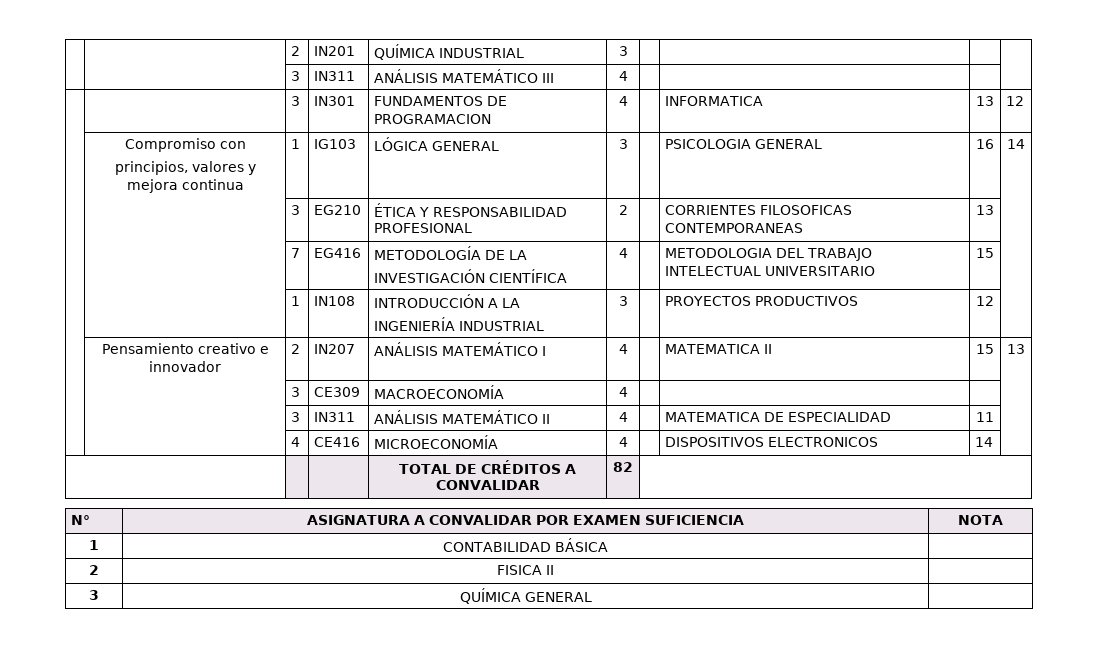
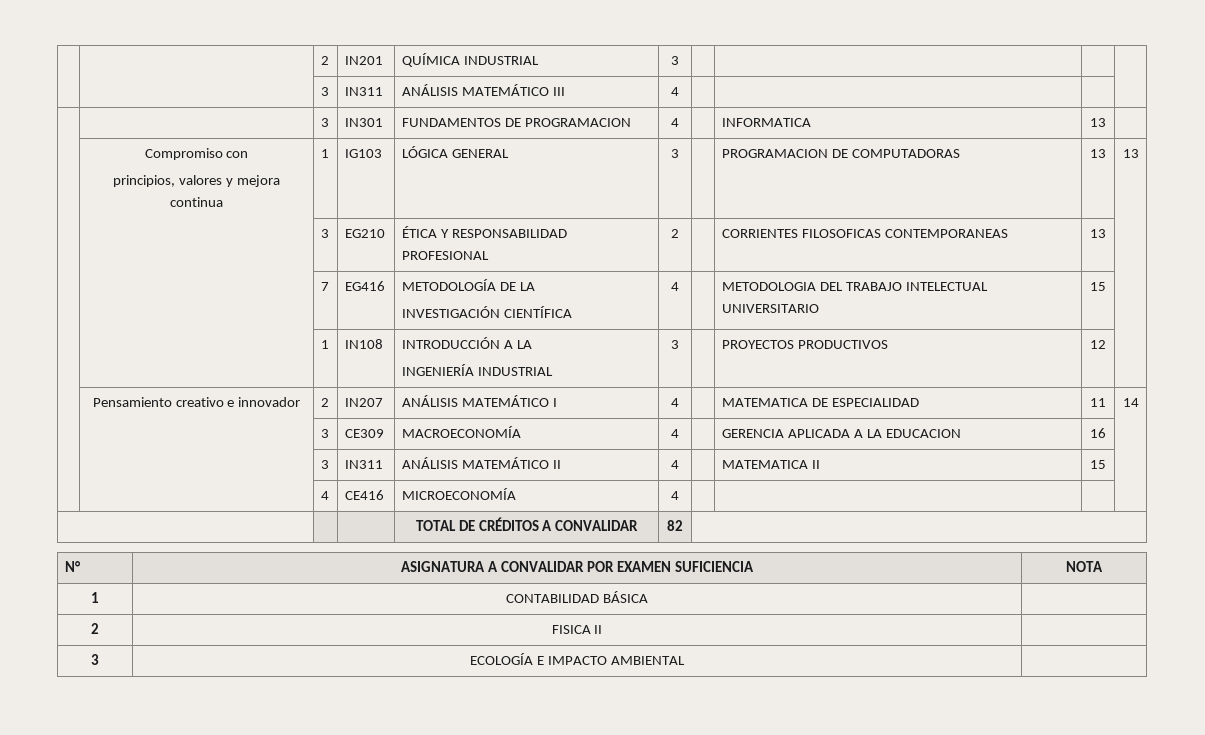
[1006,96,1025,106] 12 -> (1106, 122) none
[665,139,823,149] [976,139,994,149] [1007,139,1025,149] PSICOLOGIA GENERAL | 16 | 14 -> [721,149,960,158] [1090,149,1106,158] [1122,149,1139,158] PROGRAMACION DE COMPUTADORAS | 13 | 13
[764,344,773,354] [976,344,994,354] [1007,344,1025,354] II | 15 | 13 -> [811,398,919,407] [1090,398,1106,407] [1122,398,1139,407] DE ESPECIALIDAD | 11 | 14
(628, 392) | -> [721,429,961,438] [1090,428,1106,438] GERENCIA APLICADA A LA EDUCACION | 16
[764,412,892,422] [976,412,994,422] DE ESPECIALIDAD | 11 -> [811,460,820,469] [1090,460,1106,469] II | 15
[665,437,879,447] [975,437,994,447] DISPOSITIVOS ELECTRONICOS | 14 -> (679, 495) |
[459,588,592,604] QUÍMICA GENERAL -> [470,653,685,665] ECOLOGÍA E IMPACTO AMBIENTAL

